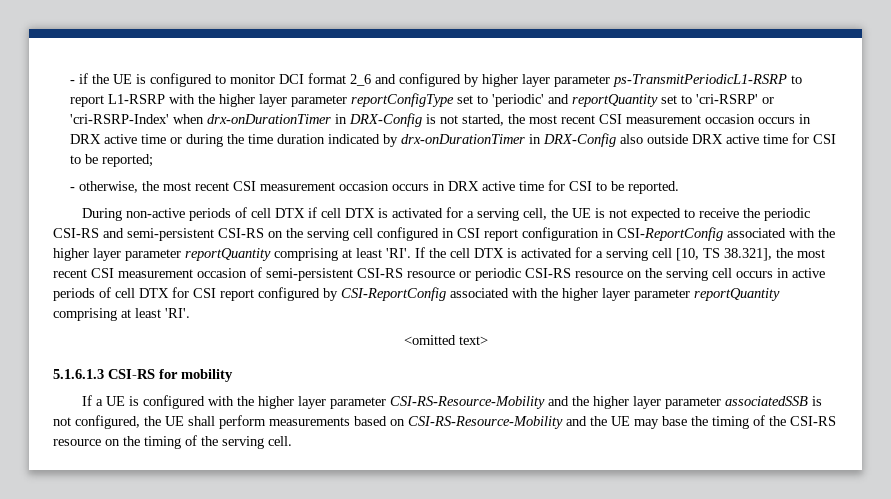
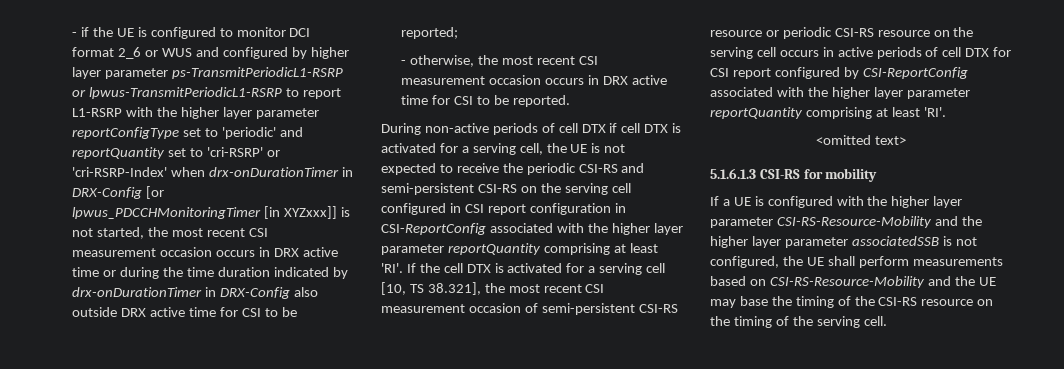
(372, 80) none -> [144,48,192,57] or WUS
(788, 80) none -> [72,87,283,99] or lpwus-TransmitPeriodicL1-RSRP
(423, 120) none -> [146,186,165,199] [72,206,337,219] [or lpwus_PDCCHMonitoringTimer [in XYZxxx]]

